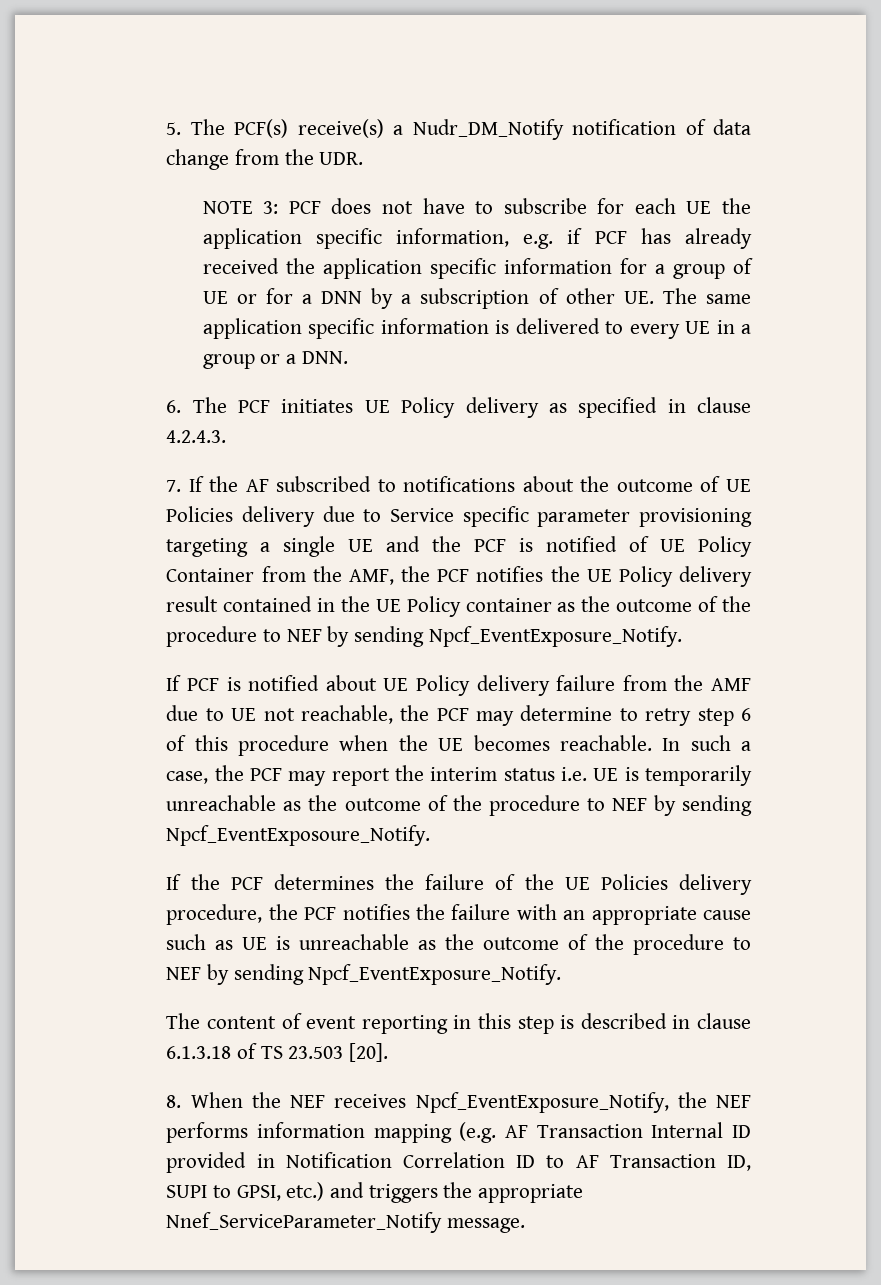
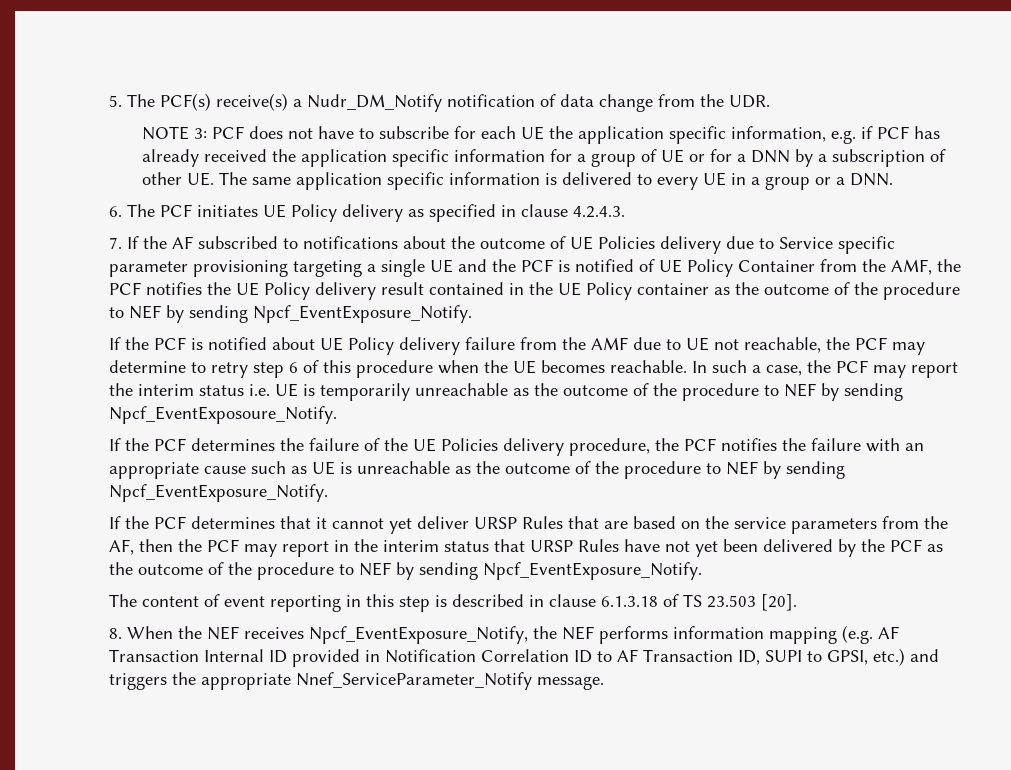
(182, 683) none -> [125,337,150,350] the
(562, 974) none -> [109,516,949,534] [109,539,944,557] [109,562,703,580] // If the PCF determines that it cannot yet deliver URSP Rules that are based on the service parameters from the AF, then the PCF may report in the interim status that URSP Rules have not yet been delivered by the PCF as the outcome of the procedure to NEF by sending Npcf_EventExposure_Notify.

